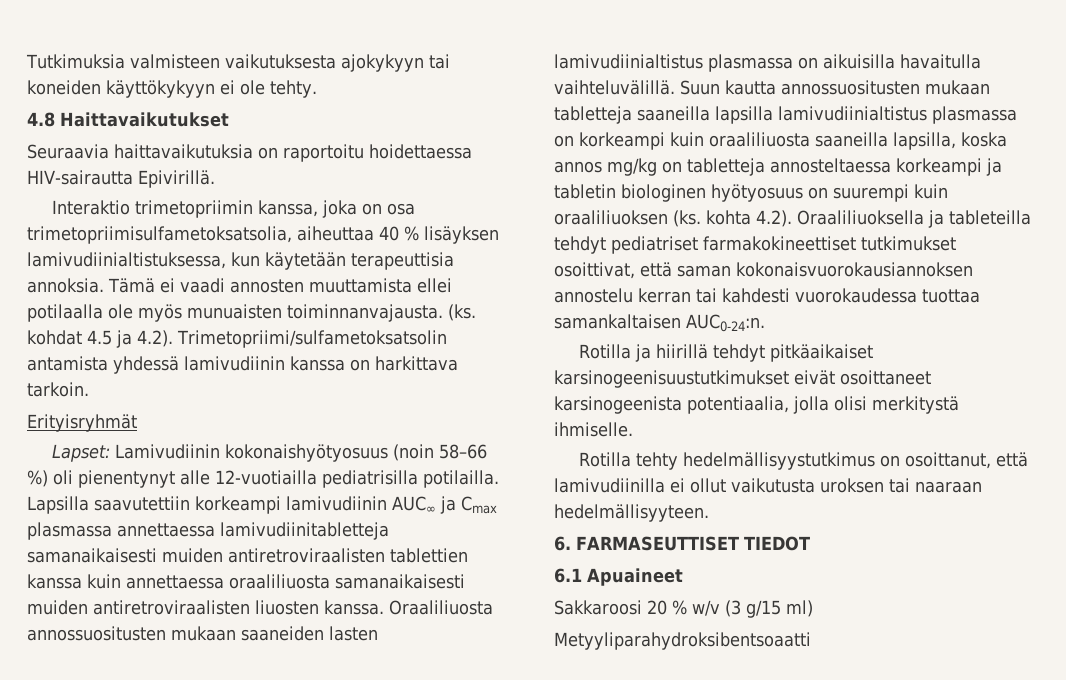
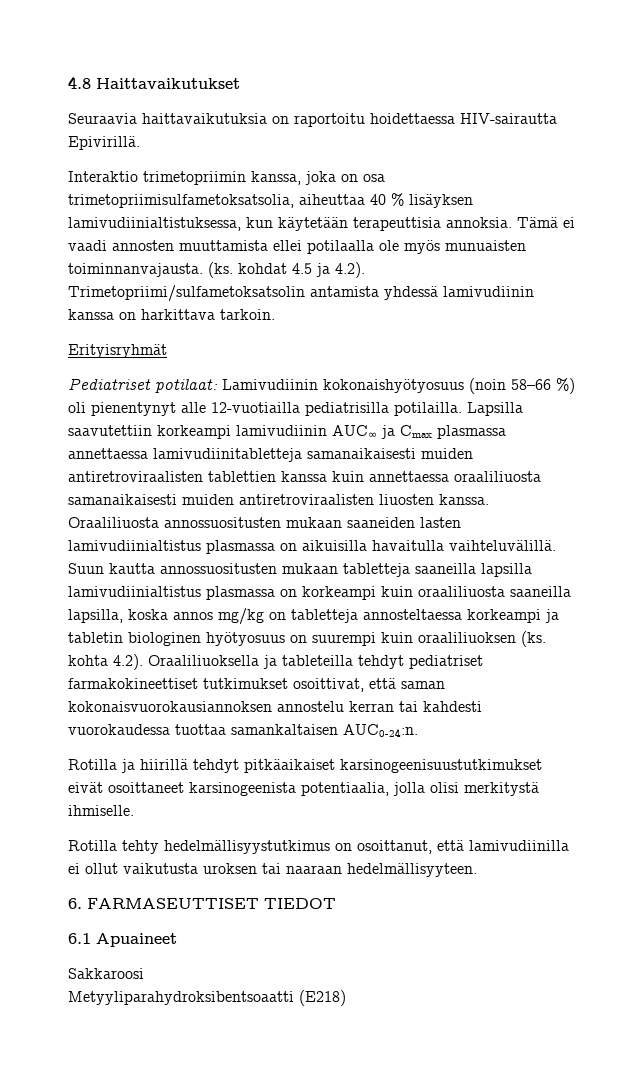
[26,54,450,72] [27,80,317,98] Tutkimuksia valmisteen vaikutuksesta ajokykyyn tai koneiden käyttökykyyn ei ole tehty. // -> (68, 82) none
[52,444,111,462] Lapset: -> [68,378,218,393] Pediatriset potilaat:
[647,600,813,618] 20 % w/v (3 g/15 ml) -> (144, 973) none
(811, 641) none -> [299,990,346,1006] (E218)

